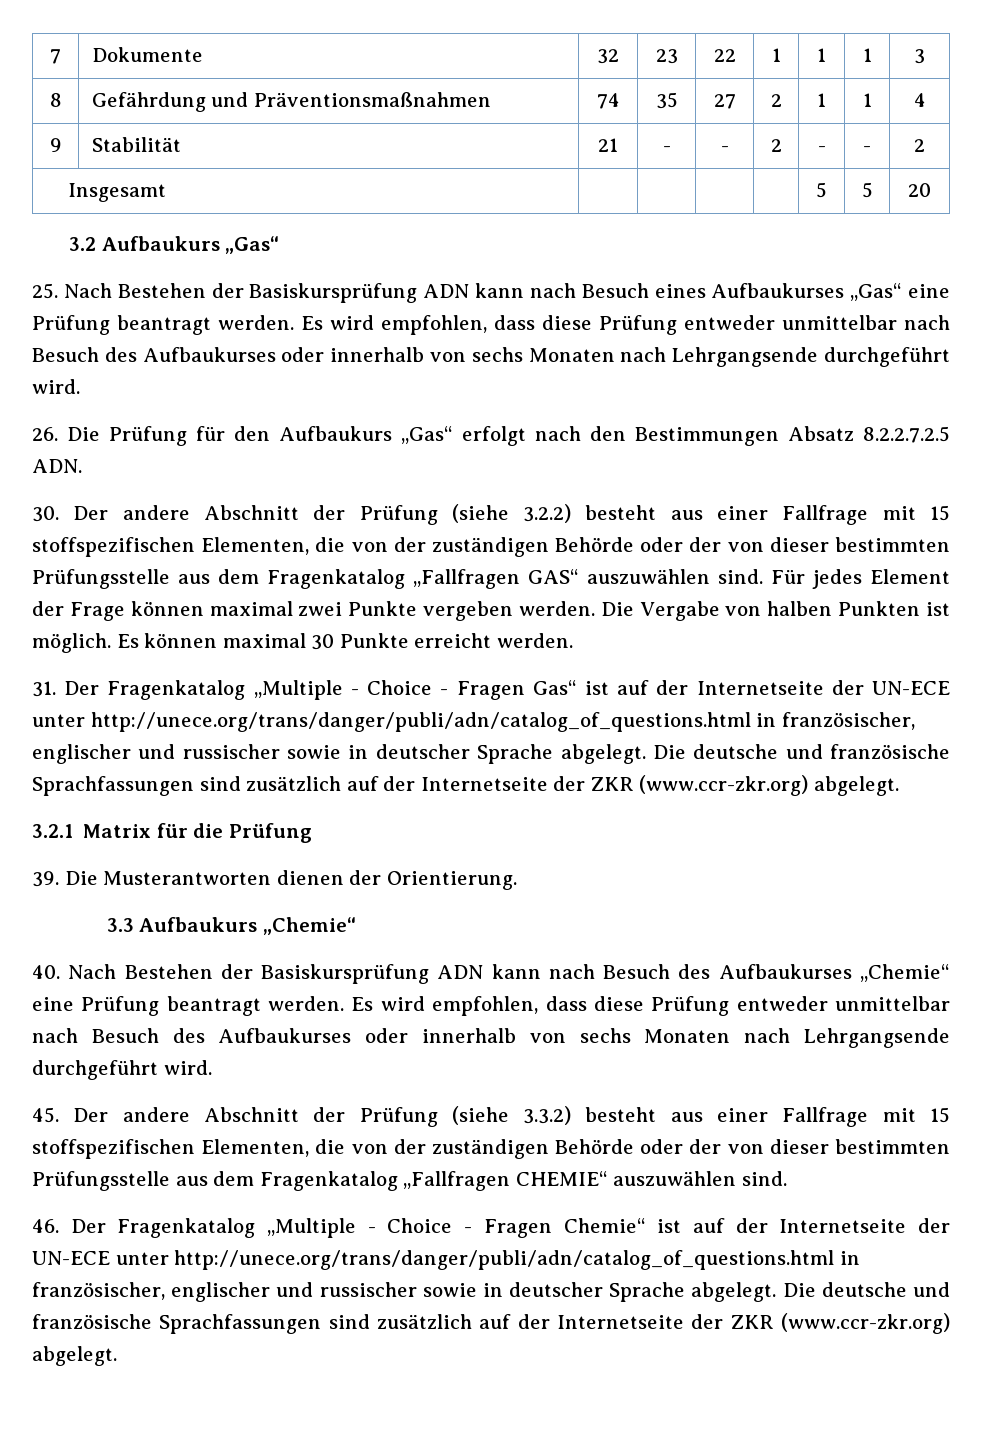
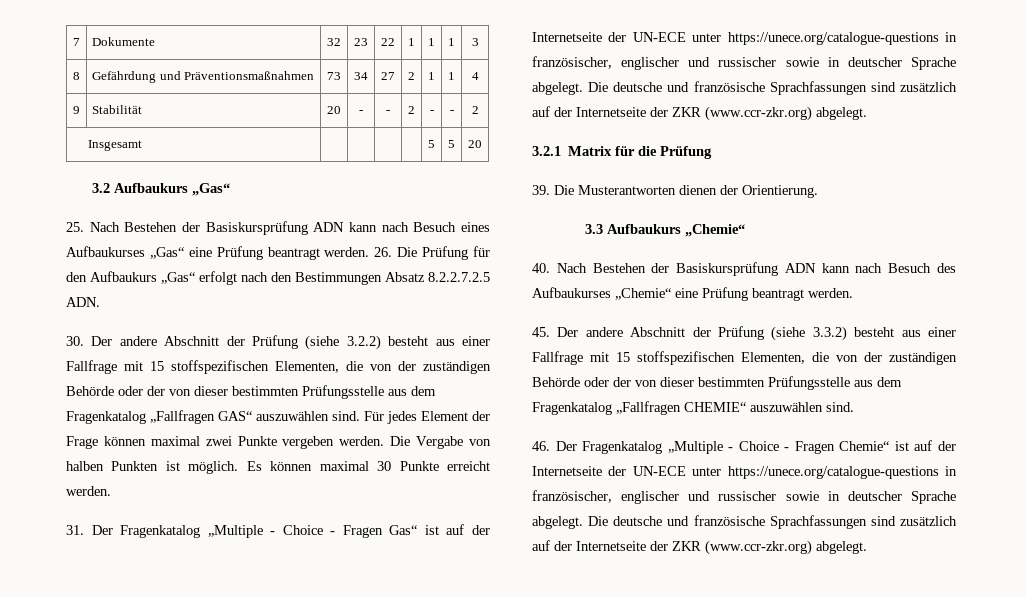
[596,93,620,109] [655,92,678,109] 74 | 35 -> [327,72,341,80] [354,72,368,80] 73 | 34
[598,138,618,152] 21 -> [327,106,341,114] 20
[301,315,950,335] [32,347,950,367] [32,379,80,394] Es wird empfohlen, dass diese Prüfung entweder unmittelbar nach Besuch des Aufbaukurses oder innerhalb von sechs Monaten nach Lehrgangsende durchgeführt wird. // -> (370, 252) none
[90,712,751,732] http://unece.org/trans/danger/publi/adn/catalog_of_questions.html -> [727,32,939,45] https://unece.org/catalogue-questions
[351,996,951,1016] [32,1028,950,1048] [32,1060,212,1080] Es wird empfohlen, dass diese Prüfung entweder unmittelbar nach Besuch des Aufbaukurses oder innerhalb von sechs Monaten nach Lehrgangsende durchgeführt wird. -> (853, 293) none
[174,1250,835,1270] http://unece.org/trans/danger/publi/adn/catalog_of_questions.html -> [727,466,939,479] https://unece.org/catalogue-questions

